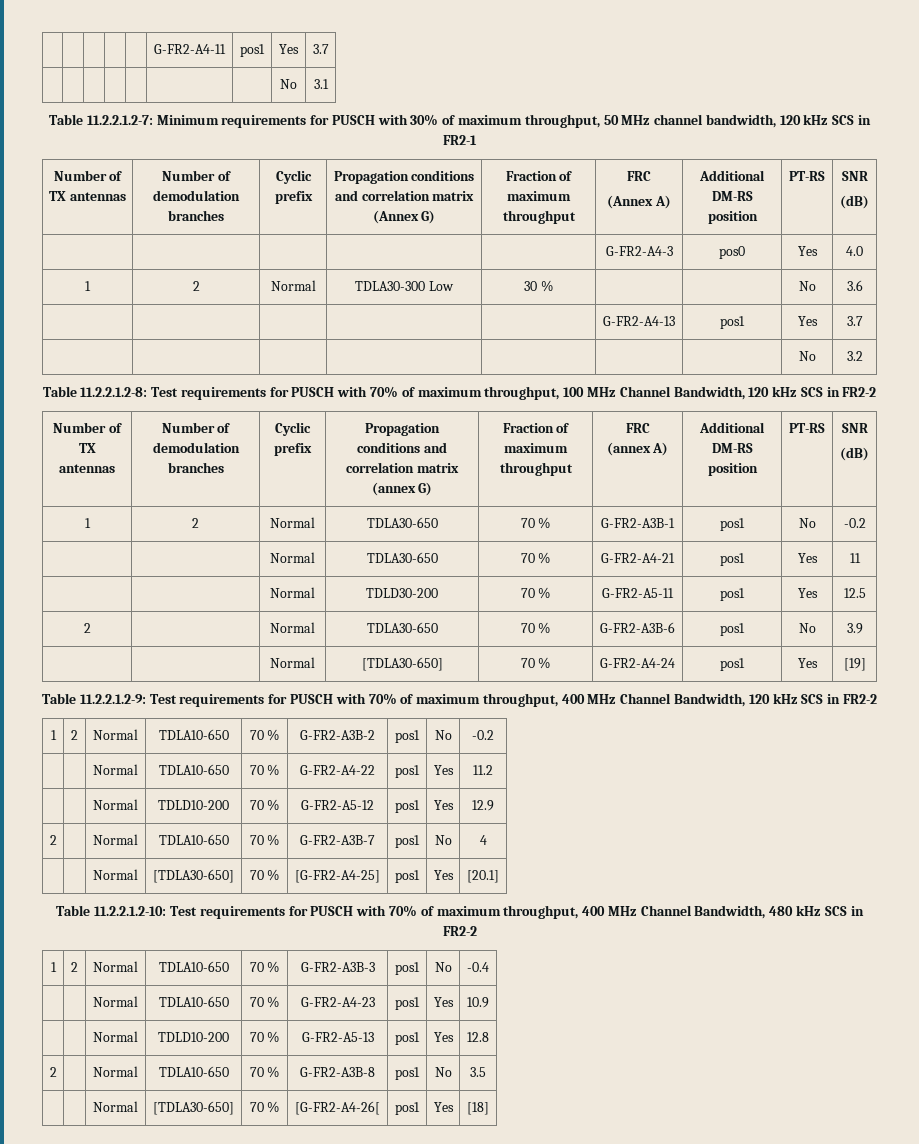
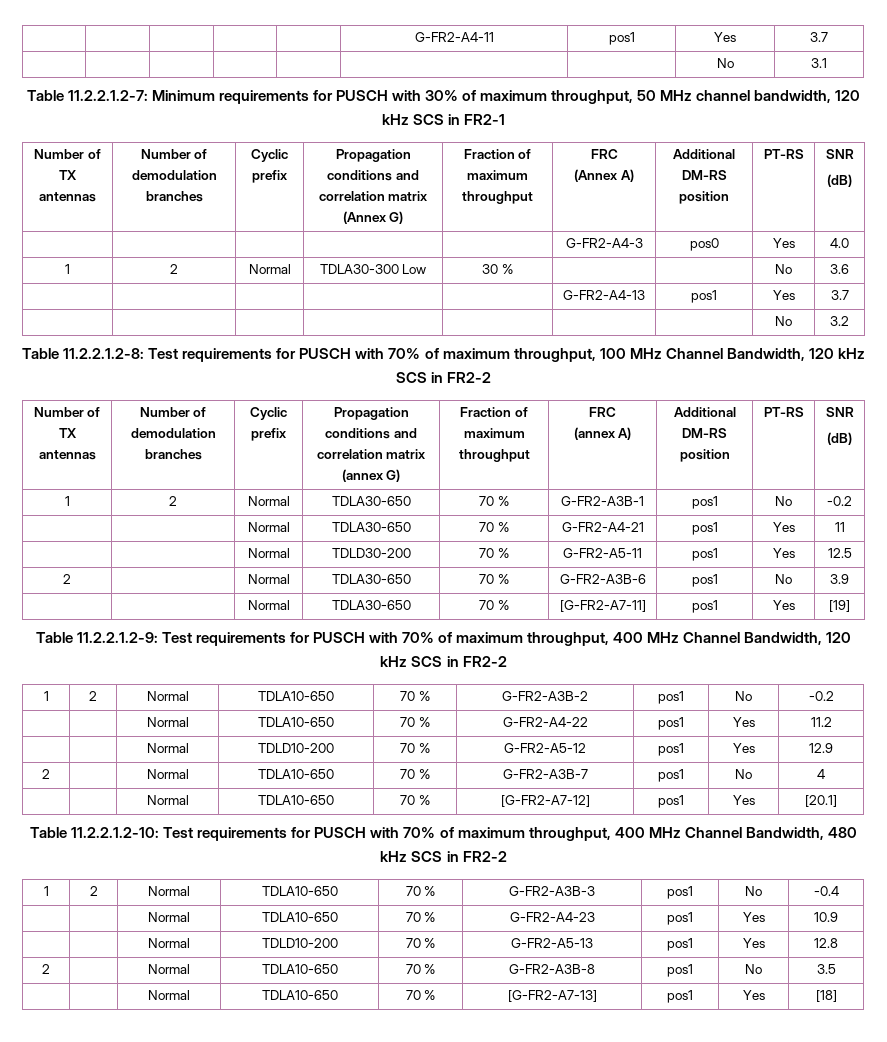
[361,657,443,671] [520,657,551,669] [600,658,675,668] [TDLA30-650] | 70 % | G-FR2-A4-24 -> [331,600,411,610] [479,600,509,610] [559,600,646,612] TDLA30-650 | 70 % | [G-FR2-A7-11]
[153,869,234,883] [249,869,280,881] [295,870,380,883] [TDLA30-650] | 70 % | [G-FR2-A4-25] -> [258,795,334,805] [400,795,430,805] [500,795,590,807] TDLA10-650 | 70 % | [G-FR2-A7-12]
[153,1101,234,1115] [249,1101,280,1113] [295,1101,380,1115] [TDLA30-650] | 70 % | [G-FR2-A4-26[ -> [261,990,338,1000] [405,990,436,1000] [507,990,597,1002] TDLA10-650 | 70 % | [G-FR2-A7-13]

